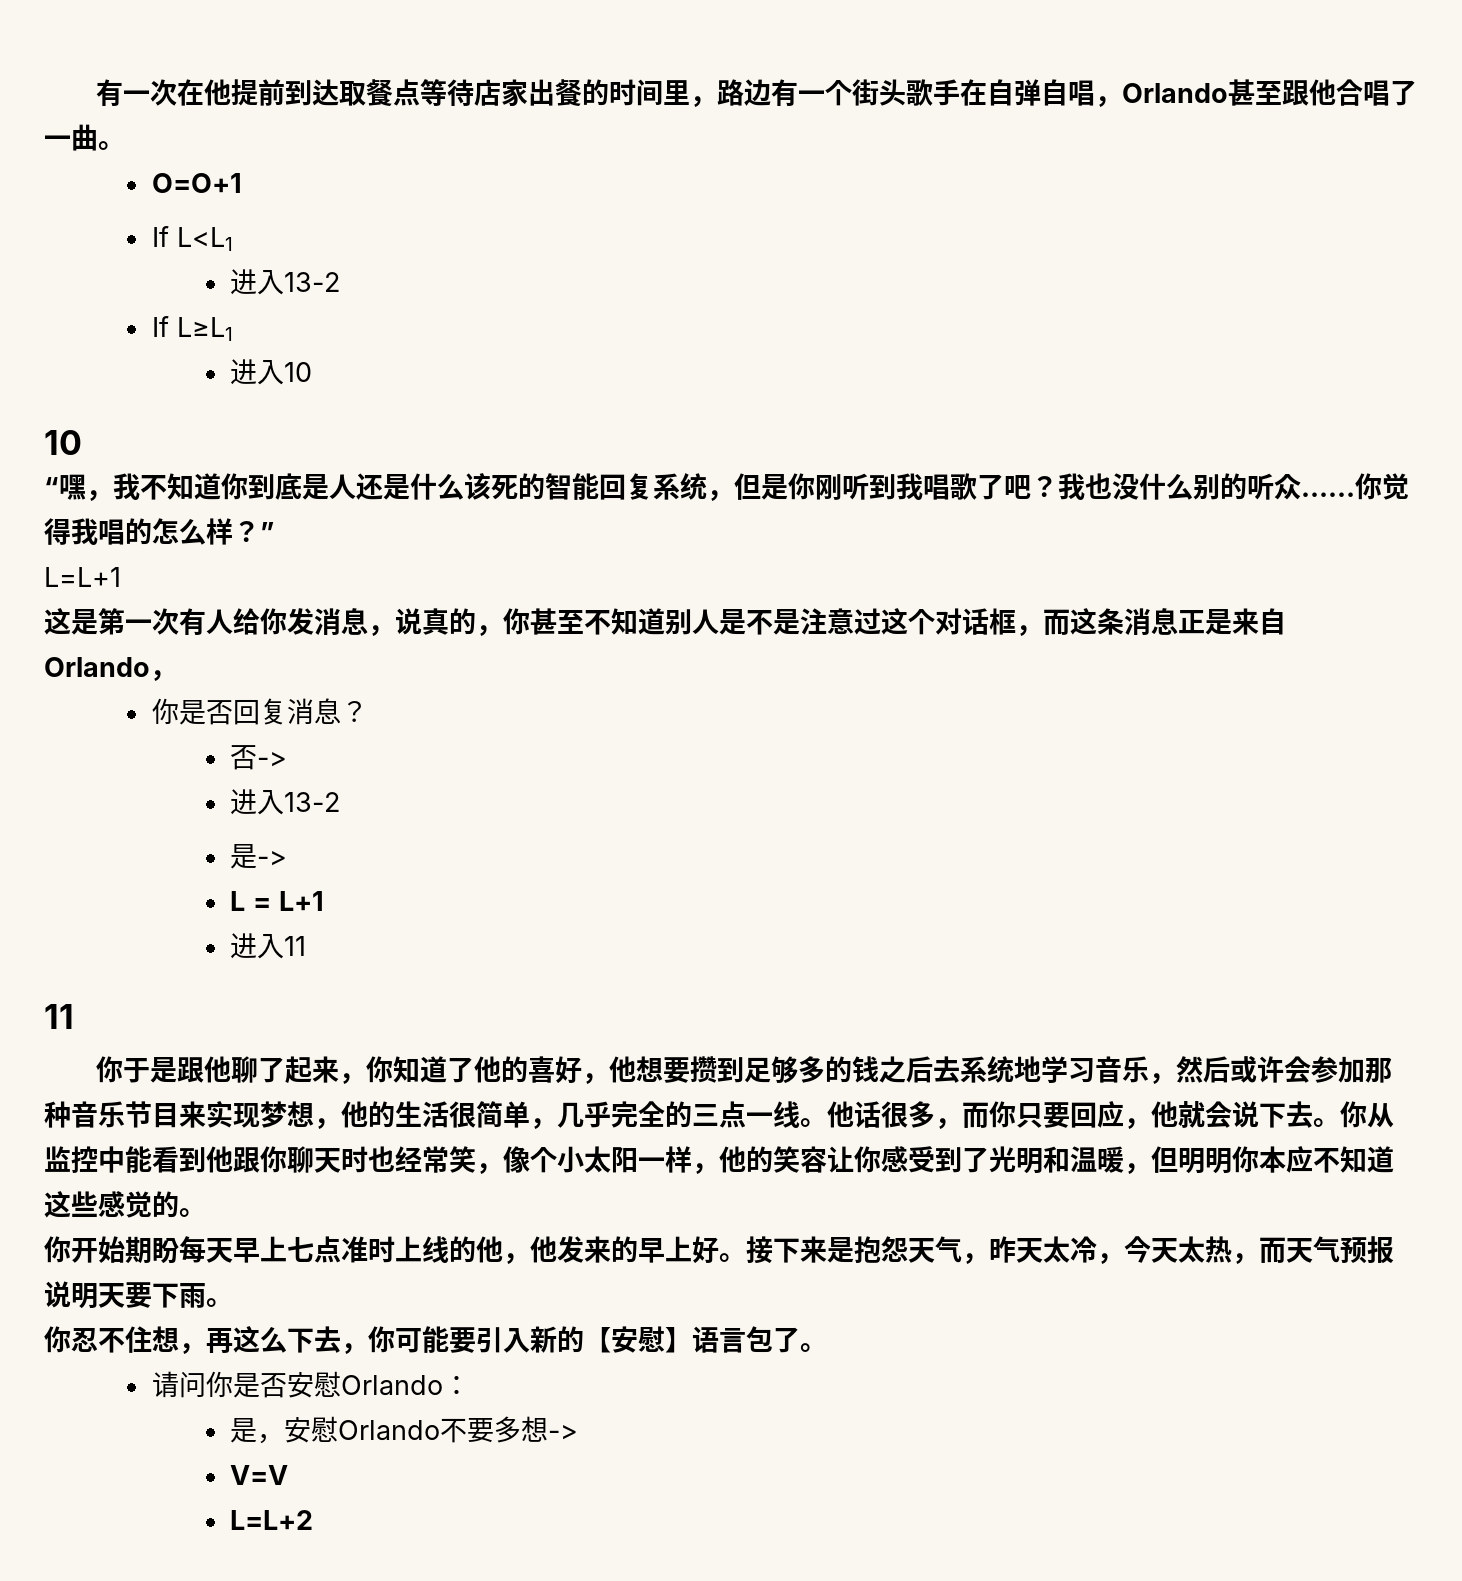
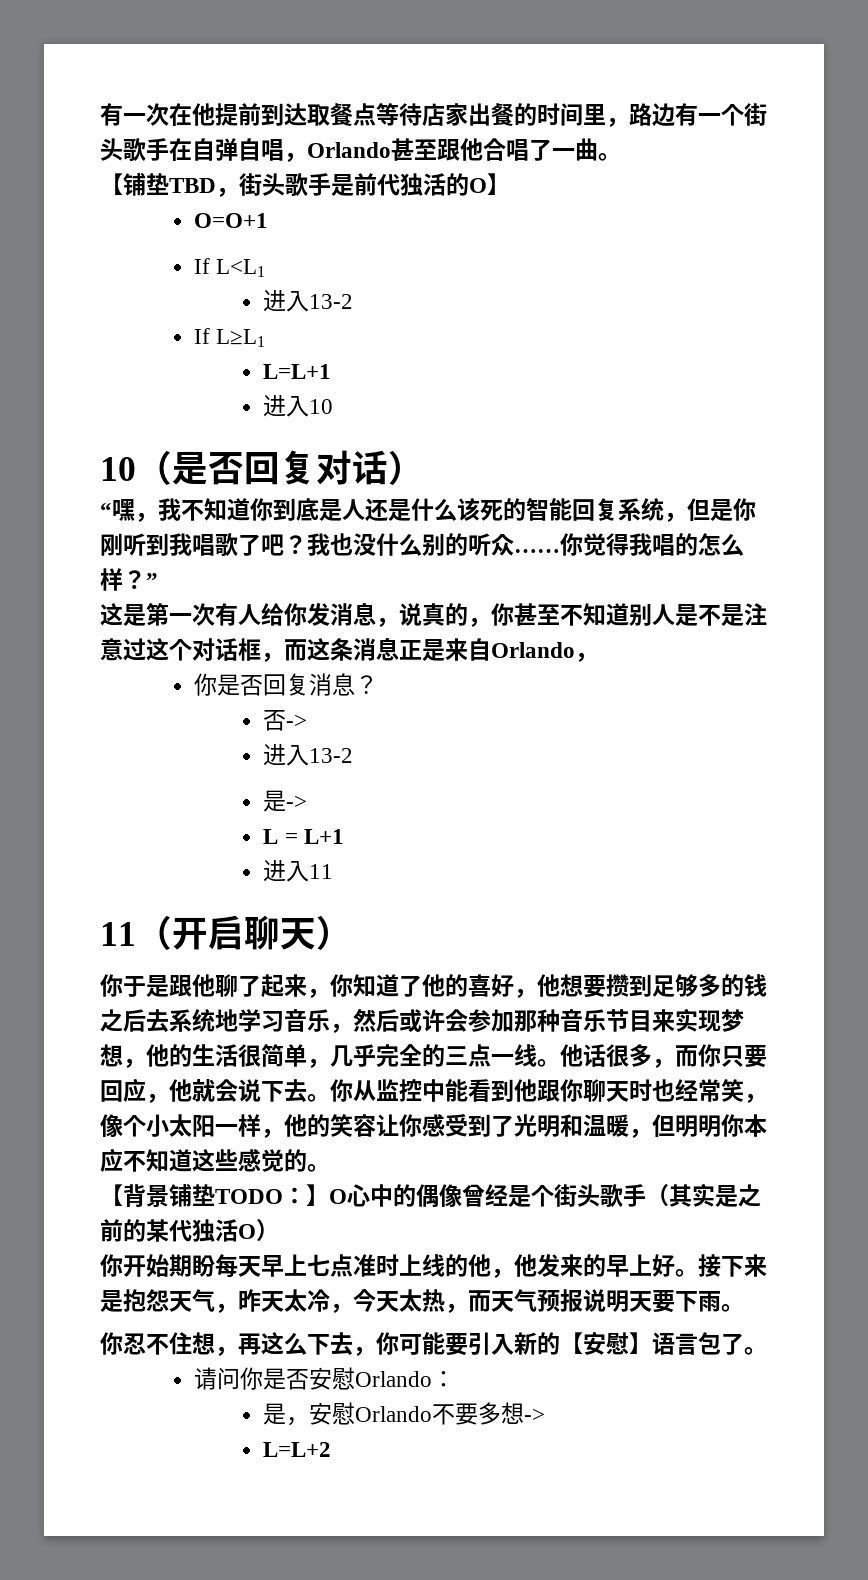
(125, 145) none -> [100,172,510,197] // 【铺垫TBD，街头歌手是前代独活的O】
(233, 329) none -> [263,364,332,379] // L=L+1
(82, 442) none -> [136,450,424,485] （是否回复对话）
[44,567,121,587] // L=L+1 -> (158, 580) none
(74, 1016) none -> [136,915,352,950] （开启聊天）
(206, 1212) none -> [100,1183,761,1208] [100,1219,279,1242] // 【背景铺垫TODO：】O心中的偶像曾经是个街头歌手（其实是之前的某代独活O）
[229,1465,288,1485] // V=V -> (546, 1415) none

